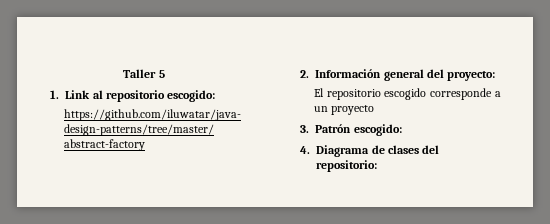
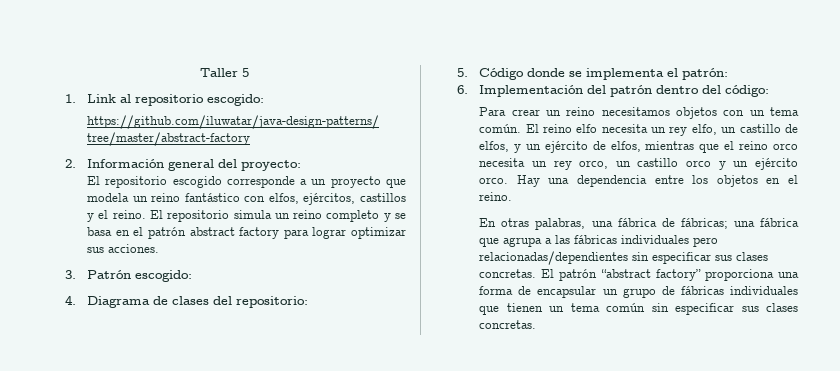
(374, 110) none -> [386,179,406,188] [87,193,406,205] [87,210,406,222] [87,227,407,239] [87,244,160,253] que modela un reino fantástico con elfos, ejércitos, castillos y el reino. El repositorio simula un reino completo y se basa en el patrón abstract factory para lograr optimizar sus acciones.
(378, 166) none -> [456,68,729,80] [456,85,770,97] [479,107,800,119] [479,124,798,136] [479,141,798,153] [479,158,798,170] [479,175,799,187] [479,192,513,201] [479,218,800,230] [479,235,719,247] [479,251,769,265] [479,269,799,281] [479,286,798,298] [479,303,799,315] [479,320,537,329] // 5. Código donde se implementa el patrón: // 6. Implementación del patrón dentro del código: // Para crear un reino necesitamos objetos con un tema común. El reino elfo necesita un rey elfo, un castillo de elfos, y un ejército de elfos, mientras que el reino orco necesita un rey orco, un castillo orco y un ejército orco. Hay una dependencia entre los objetos en el reino. // En otras palabras, una fábrica de fábricas; una fábrica que agrupa a las fábricas individuales pero relacionadas/dependientes sin especificar sus clases concretas. El patrón “abstract factory” proporciona una forma de encapsular un grupo de fábricas individuales que tienen un tema común sin especificar sus clases concretas.

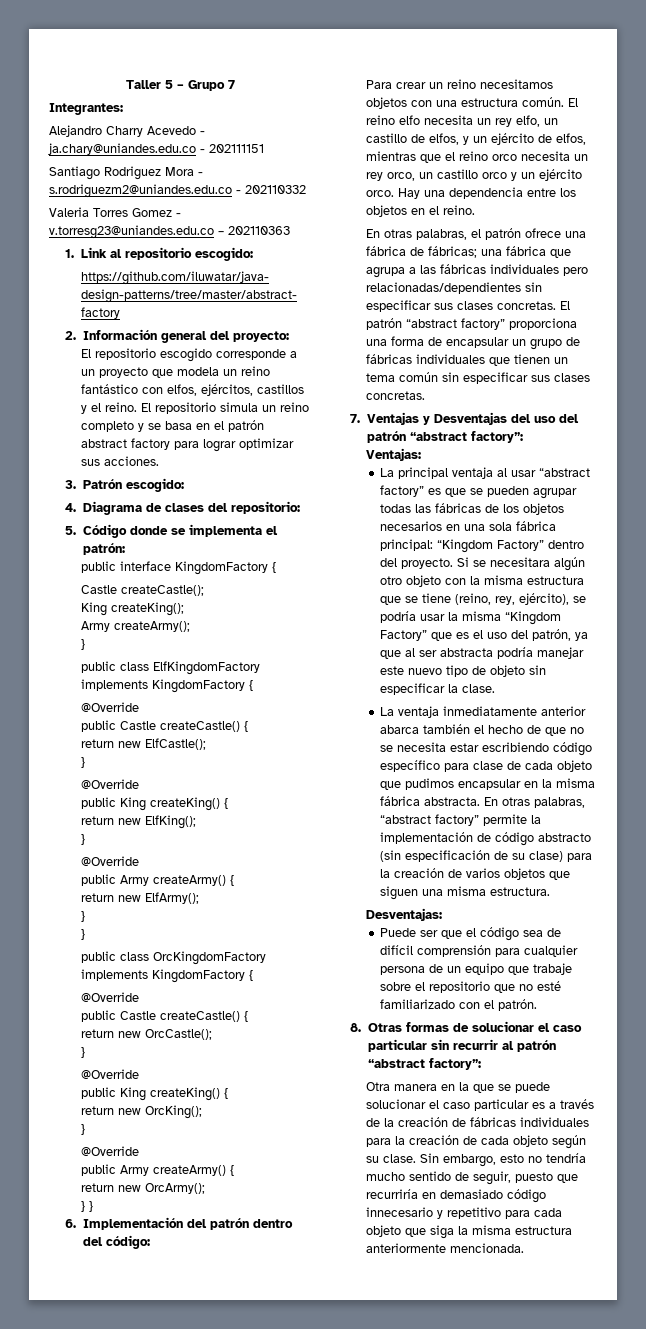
(249, 72) none -> [177,80,235,91] [49,103,123,115] [49,125,205,137] [48,143,264,155] [49,166,203,180] [49,184,306,198] [49,207,181,217] [49,225,290,239] – Grupo 7 // Integrantes: // Alejandro Charry Acevedo - ja.chary@uniandes.edu.co - 202111151 // Santiago Rodriguez Mora - s.rodriguezm2@uniandes.edu.co - 202110332 // Valeria Torres Gomez - v.torresg23@uniandes.edu.co – 202110363
(729, 74) none -> [81,561,277,575] [81,585,205,596] [81,602,185,616] [81,621,191,632] [81,639,86,650] [81,661,261,675] [81,679,254,693] [81,702,140,712] [81,720,249,732] [81,738,207,750] [81,757,86,768] [81,779,140,789] [81,797,229,811] [81,815,197,829] [81,834,86,845] [81,856,140,866] [81,874,235,886] [81,892,200,904] [81,911,86,922] [81,929,86,940] [81,951,267,965] [81,969,254,983] [81,992,140,1002] [81,1010,249,1022] [81,1029,213,1040] [81,1047,86,1058] [81,1069,140,1079] [81,1087,229,1101] [81,1105,203,1119] [81,1124,86,1135] [81,1146,140,1156] [81,1164,235,1176] [81,1183,206,1194] [81,1201,94,1212] // public interface KingdomFactory { // Castle createCastle(); // King createKing(); // Army createArmy(); // } // public class ElfKingdomFactory implements KingdomFactory { // @Override // public Castle createCastle() { // return new ElfCastle(); // } // @Override // public King createKing() { // return new ElfKing(); // } // @Override // public Army createArmy() { // return new ElfArmy(); // } // } // public class OrcKingdomFactory implements KingdomFactory { // @Override // public Castle createCastle() { // return new OrcCastle(); // } // @Override // public King createKing() { // return new OrcKing(); // } // @Override // public Army createArmy() { // return new OrcArmy(); // } }
[749,107,800,116] un tema -> [436,98,519,107] una estructura
(586, 224) none -> [471,228,562,240] el patrón ofrece
(537, 324) none -> [350,412,579,425] [366,431,523,443] [366,448,422,461] [380,467,591,479] [380,485,578,499] [380,503,565,515] [380,521,557,531] [380,539,585,553] [380,557,586,571] [380,575,585,587] [380,593,587,605] [380,611,562,625] [380,629,589,641] [380,647,585,659] [380,665,547,677] [380,683,496,695] [380,706,587,718] [380,724,585,736] [380,742,593,756] [380,760,593,772] [380,778,596,790] [380,796,586,808] [380,814,542,826] [380,832,592,846] [380,850,593,862] [380,868,571,880] [380,886,551,900] [366,908,443,921] [380,927,562,941] [380,945,579,957] [380,963,573,975] [380,981,562,993] [380,999,538,1011] [350,1021,582,1032] [367,1039,556,1052] [367,1058,481,1070] [366,1082,551,1093] [366,1099,595,1111] [366,1117,590,1127] [366,1135,587,1149] [366,1153,587,1167] [366,1171,579,1185] [366,1189,547,1203] [366,1207,563,1219] [366,1225,573,1239] [366,1243,525,1253] // 7. Ventajas y Desventajas del uso del patrón “abstract factory”: // Ventajas: // La principal ventaja al usar “abstract factory” es que se pueden agrupar todas las fábricas de los objetos necesarios en una sola fábrica principal: “Kingdom Factory” dentro del proyecto. Si se necesitara algún otro objeto con la misma estructura que se tiene (reino, rey, ejército), se podría usar la misma “Kingdom Factory” que es el uso del patrón, ya que al ser abstracta podría manejar este nuevo tipo de objeto sin especificar la clase. // La ventaja inmediatamente anterior abarca también el hecho de que no se necesita estar escribiendo código específico para clase de cada objeto que pudimos encapsular en la misma fábrica abstracta. En otras palabras, “abstract factory” permite la implementación de código abstracto (sin especificación de su clase) para la creación de varios objetos que siguen una misma estructura. // Desventajas: // Puede ser que el código sea de difícil comprensión para cualquier persona de un equipo que trabaje sobre el repositorio que no esté familiarizado con el patrón. // 8. Otras formas de solucionar el caso particular sin recurrir al patrón “abstract factory”: // Otra manera en la que se puede solucionar el caso particular es a través de la creación de fábricas individuales para la creación de cada objeto según su clase. Sin embargo, esto no tendría mucho sentido de seguir, puesto que recurriría en demasiado código innecesario y repetitivo para cada objeto que siga la misma estructura anteriormente mencionada.

